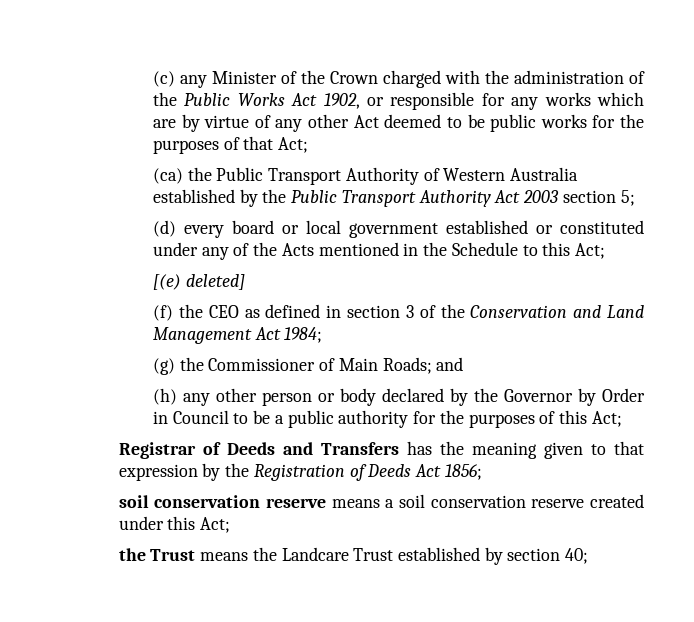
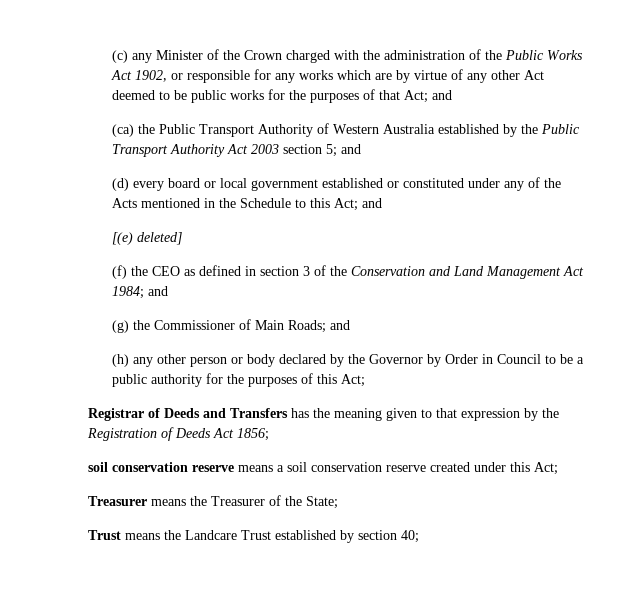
(309, 145) none -> [432,90,453,100] and
(635, 198) none -> [341,144,362,154] and
(606, 251) none -> [362,198,383,208] and
(323, 335) none -> [148,286,169,296] and
[118,548,146,561] the -> [88,495,339,509] Treasurer means the Treasurer of the State; //

